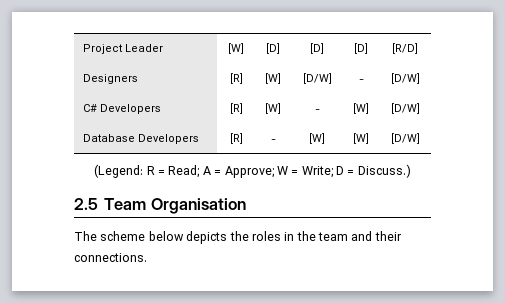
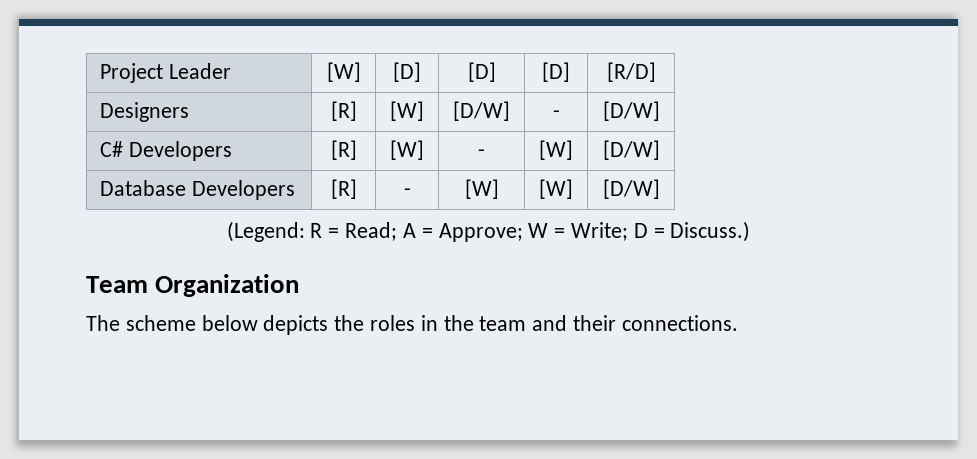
[74,198,246,214] 2.5 Team Organisation -> [86,274,300,297] Team Organization

